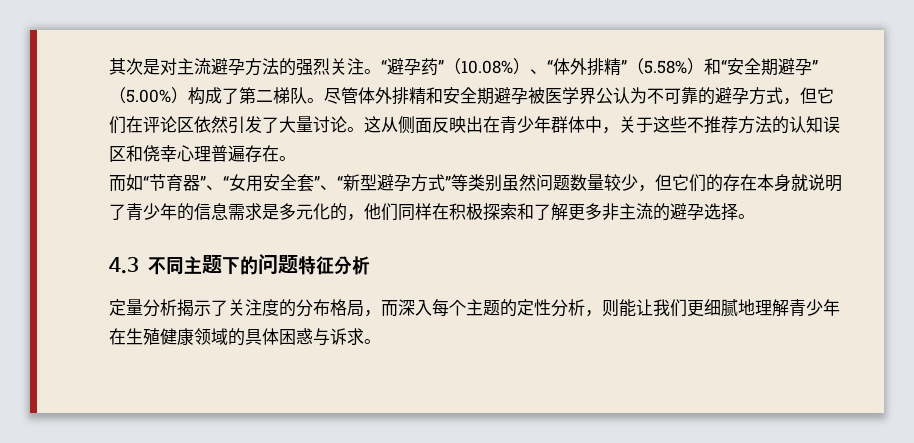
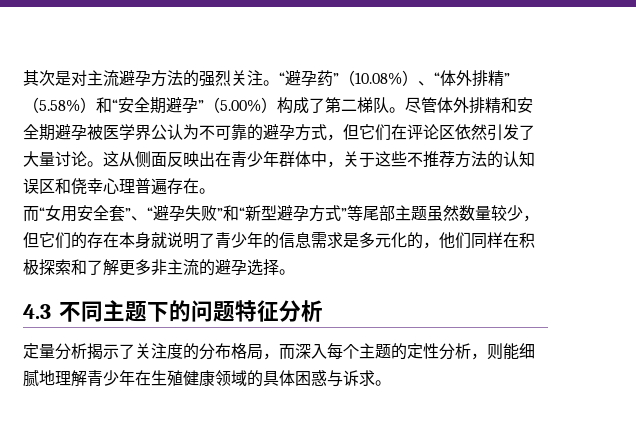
[126,174,223,191] 如“节育器”、 -> (39, 214) none
(343, 182) none -> [153,205,245,221] 避孕失败”和“
[468,174,570,192] 类别虽然问题 -> [363,205,459,221] 尾部主题虽然
[636,299,704,317] 让我们更 -> (519, 351) none

